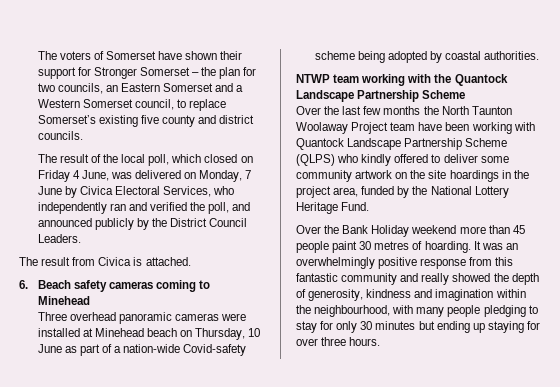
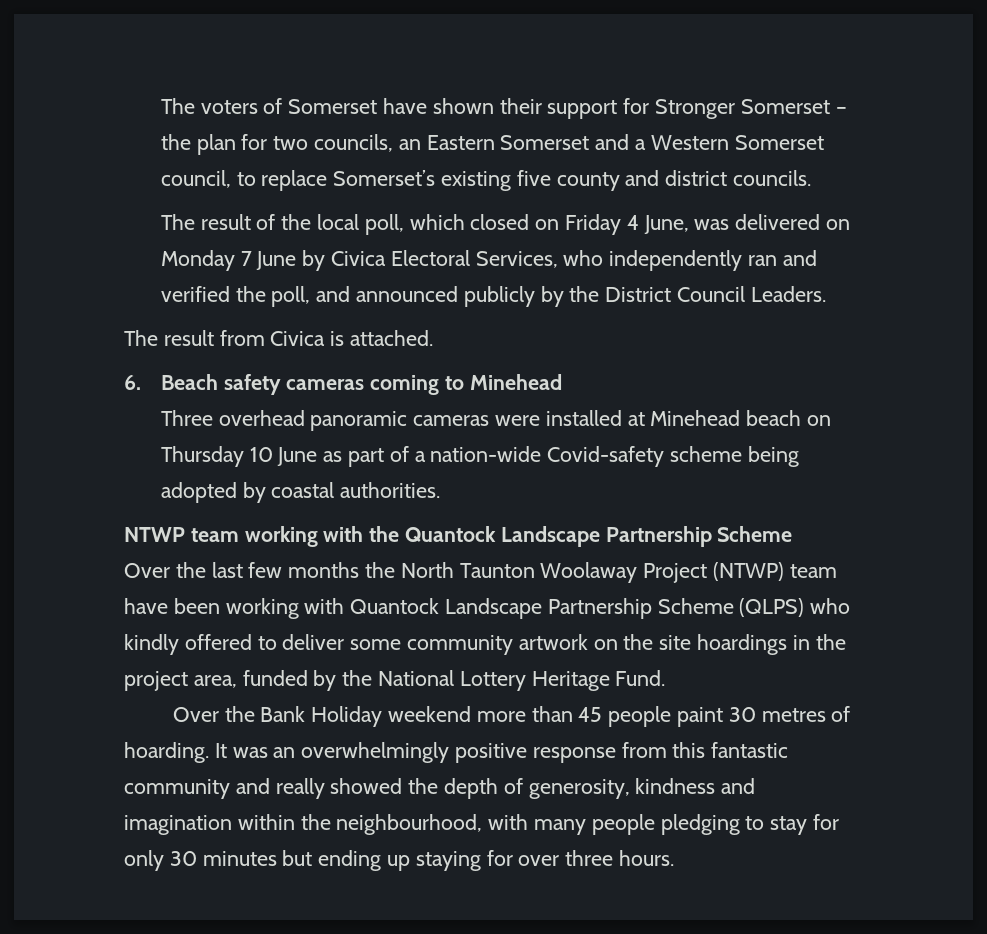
[199,170,243,182] Monday, -> [160,250,235,271] Monday
[195,328,246,340] Thursday, -> [160,446,244,467] Thursday
(389, 128) none -> [713,562,785,581] (NTWP)

